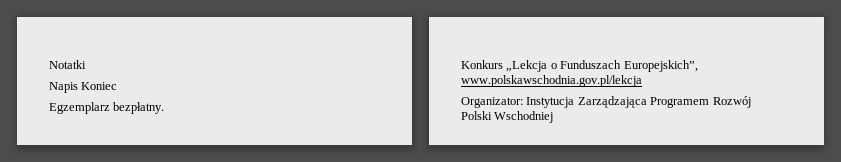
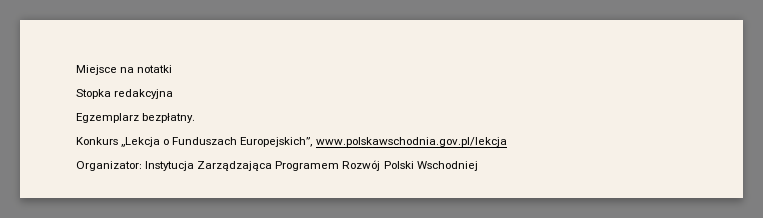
[49,60,86,69] [49,82,118,93] Notatki // Napis Koniec -> [76,65,173,75] [76,89,174,99] Miejsce na notatki // Stopka redakcyjna

